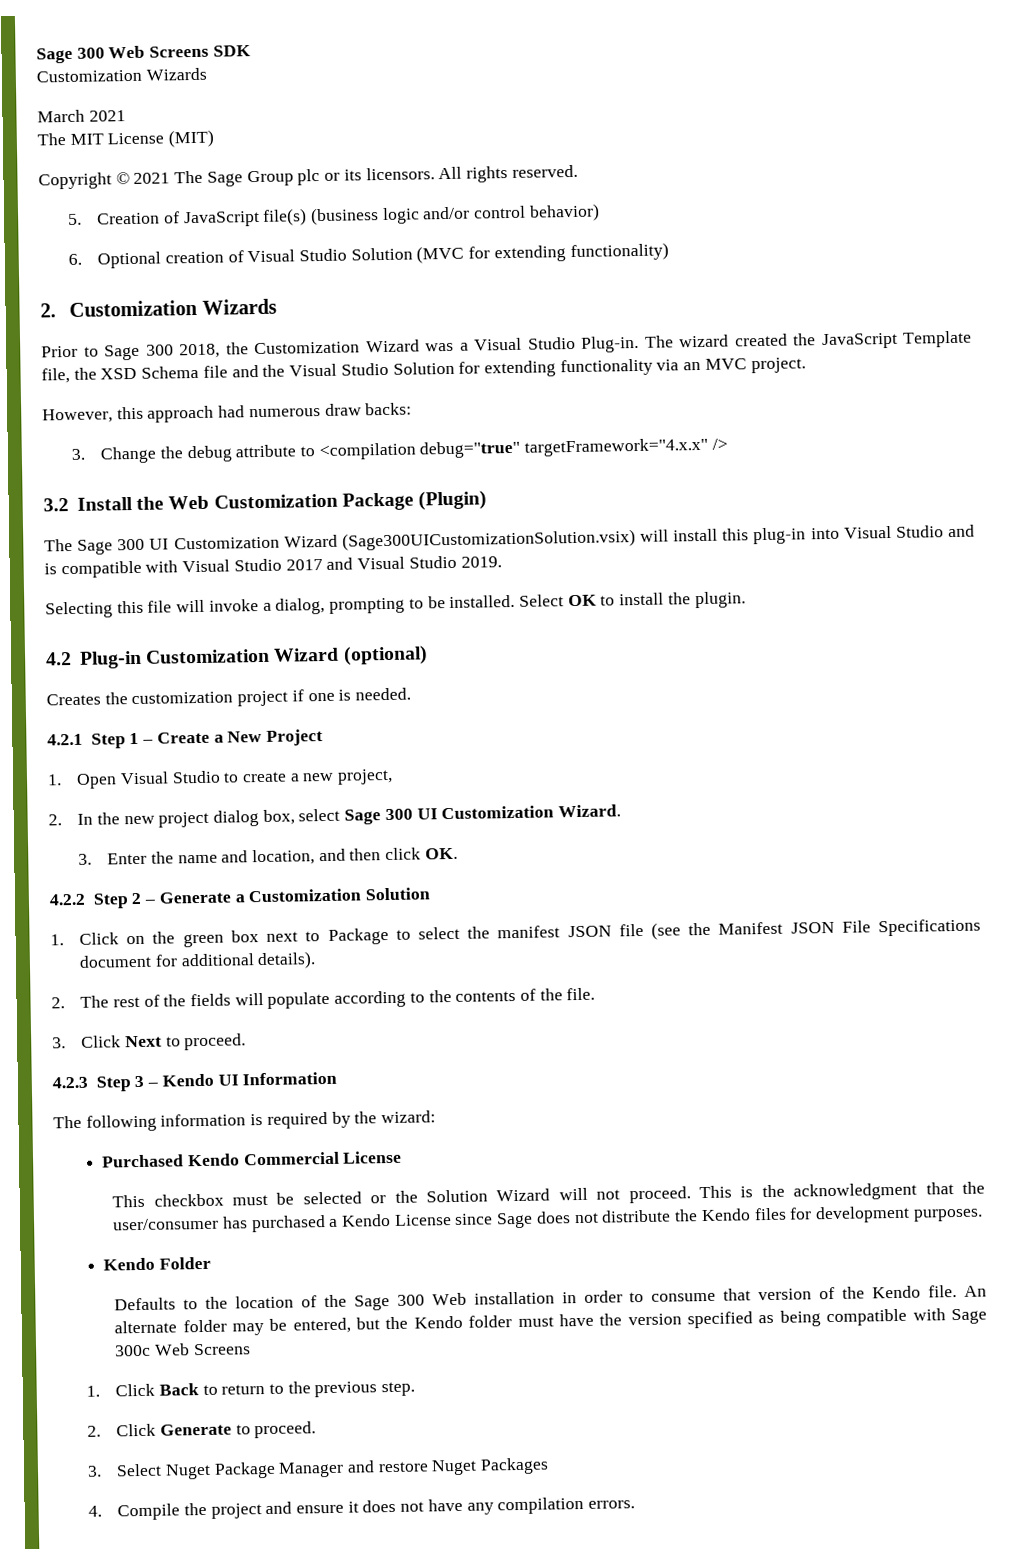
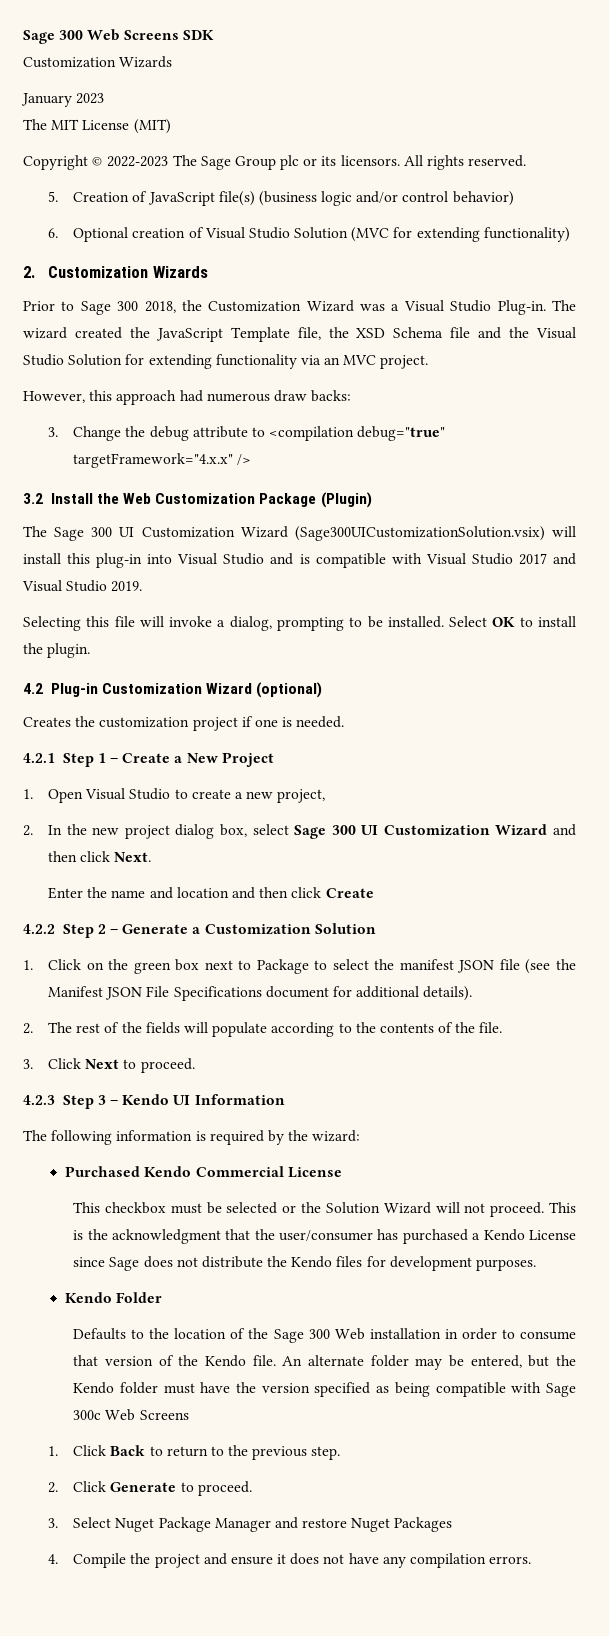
[37,109,126,123] March 2021 -> [21,93,105,107] January 2023
[133,172,171,184] 2021 -> [107,156,169,167] 2022-2023
[558,804,622,818] [78,853,93,865] Wizard. // 3. -> [495,824,576,836] [48,851,152,862] Wizard and then click Next. //
[252,847,458,866] location, and then click OK. -> [176,887,374,899] location and then click Create

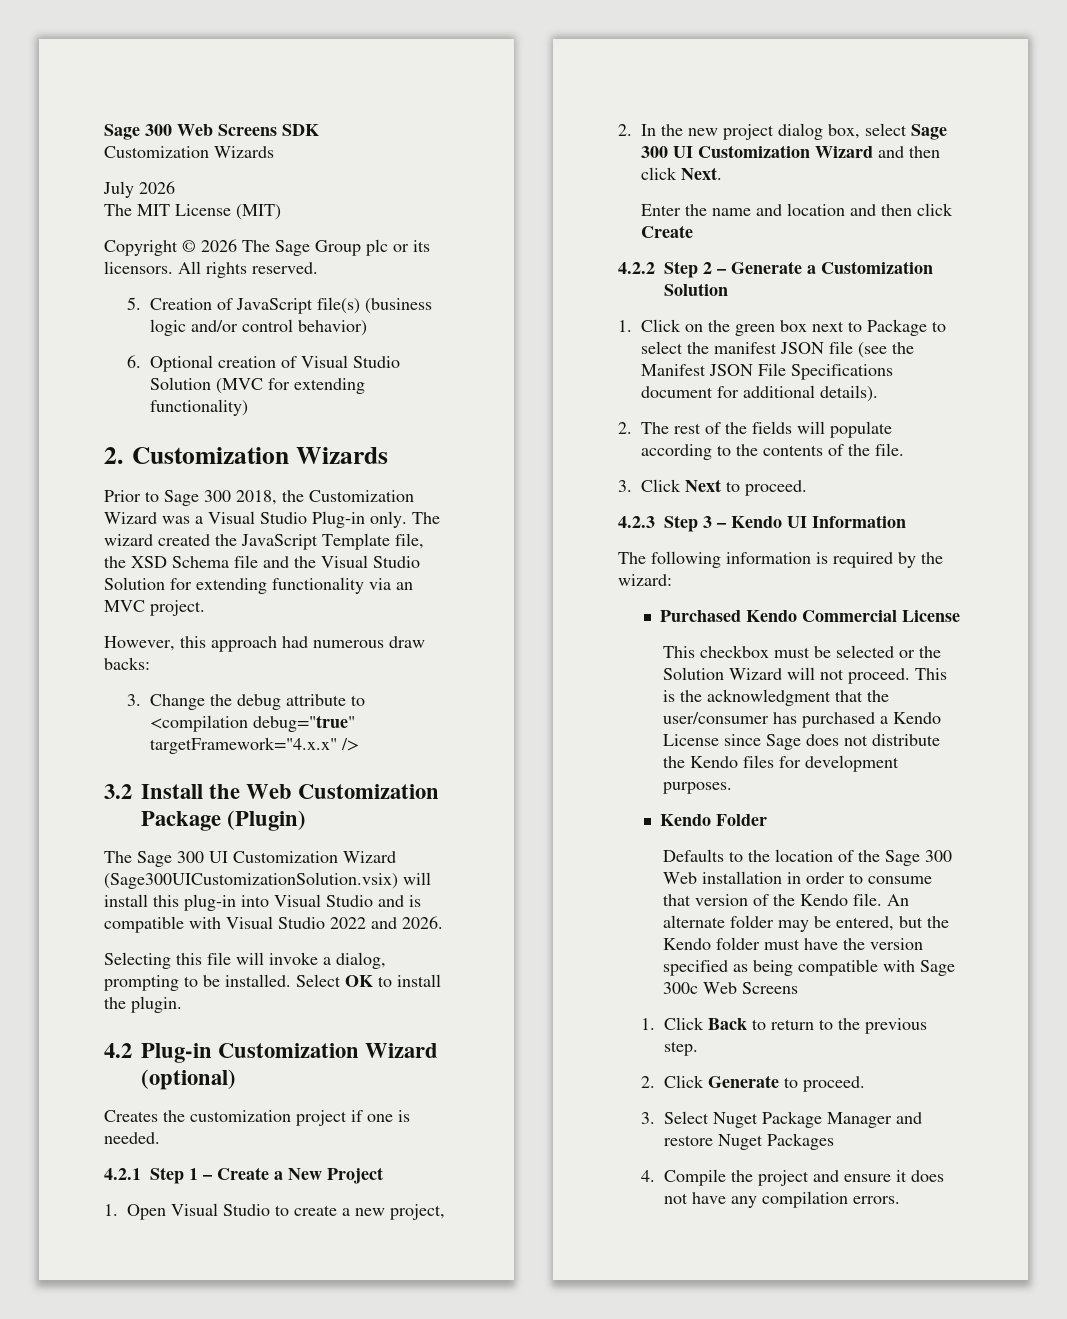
[21,93,105,107] January 2023 -> [103,181,175,198] July 2026
[107,156,169,167] 2022-2023 -> [201,239,237,252] 2026
[497,300,546,315] Plug-in. -> [312,511,407,528] Plug-in only.
[518,553,577,565] [22,580,143,592] 2017 and Visual Studio 2019. -> [330,916,443,929] 2022 and 2026.

